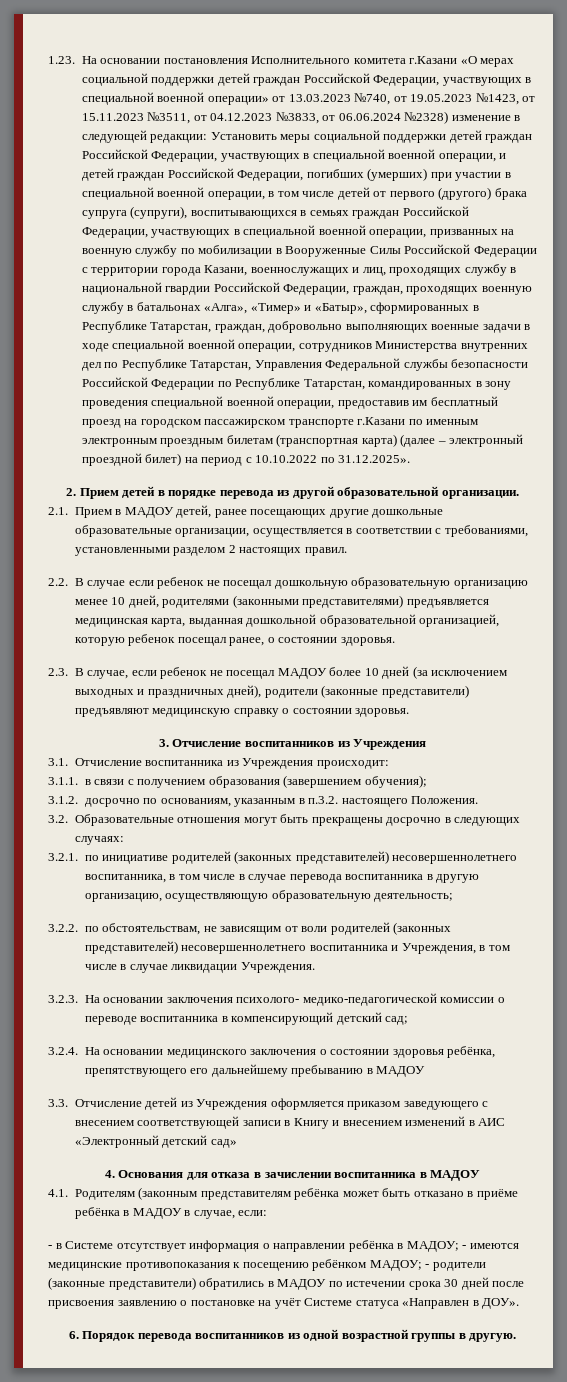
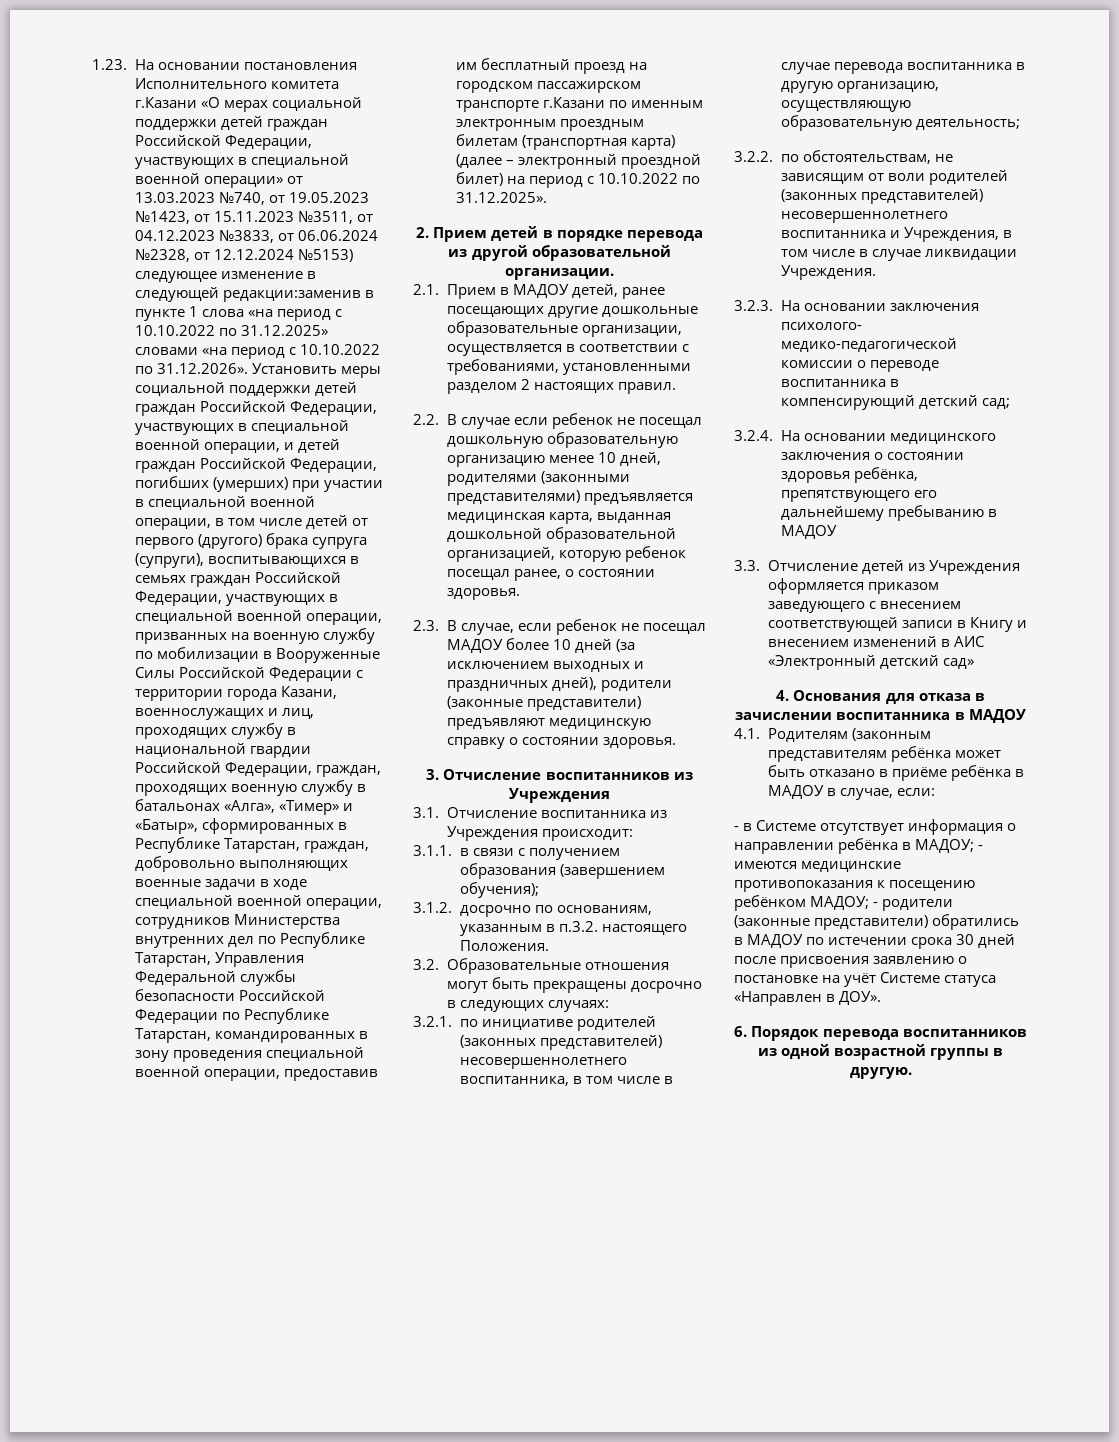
[404,111,521,124] [81,130,208,143] №2328) изменение в следующей редакции: -> [134,249,353,262] [134,271,316,283] [134,287,374,302] [134,306,342,321] [134,325,328,336] [134,344,380,359] [134,363,248,374] №2328, от 12.12.2024 №5153) следующее изменение в следующей редакции:заменив в пункте 1 слова «на период с 10.10.2022 по 31.12.2025» словами «на период с 10.10.2022 по 31.12.2026».

